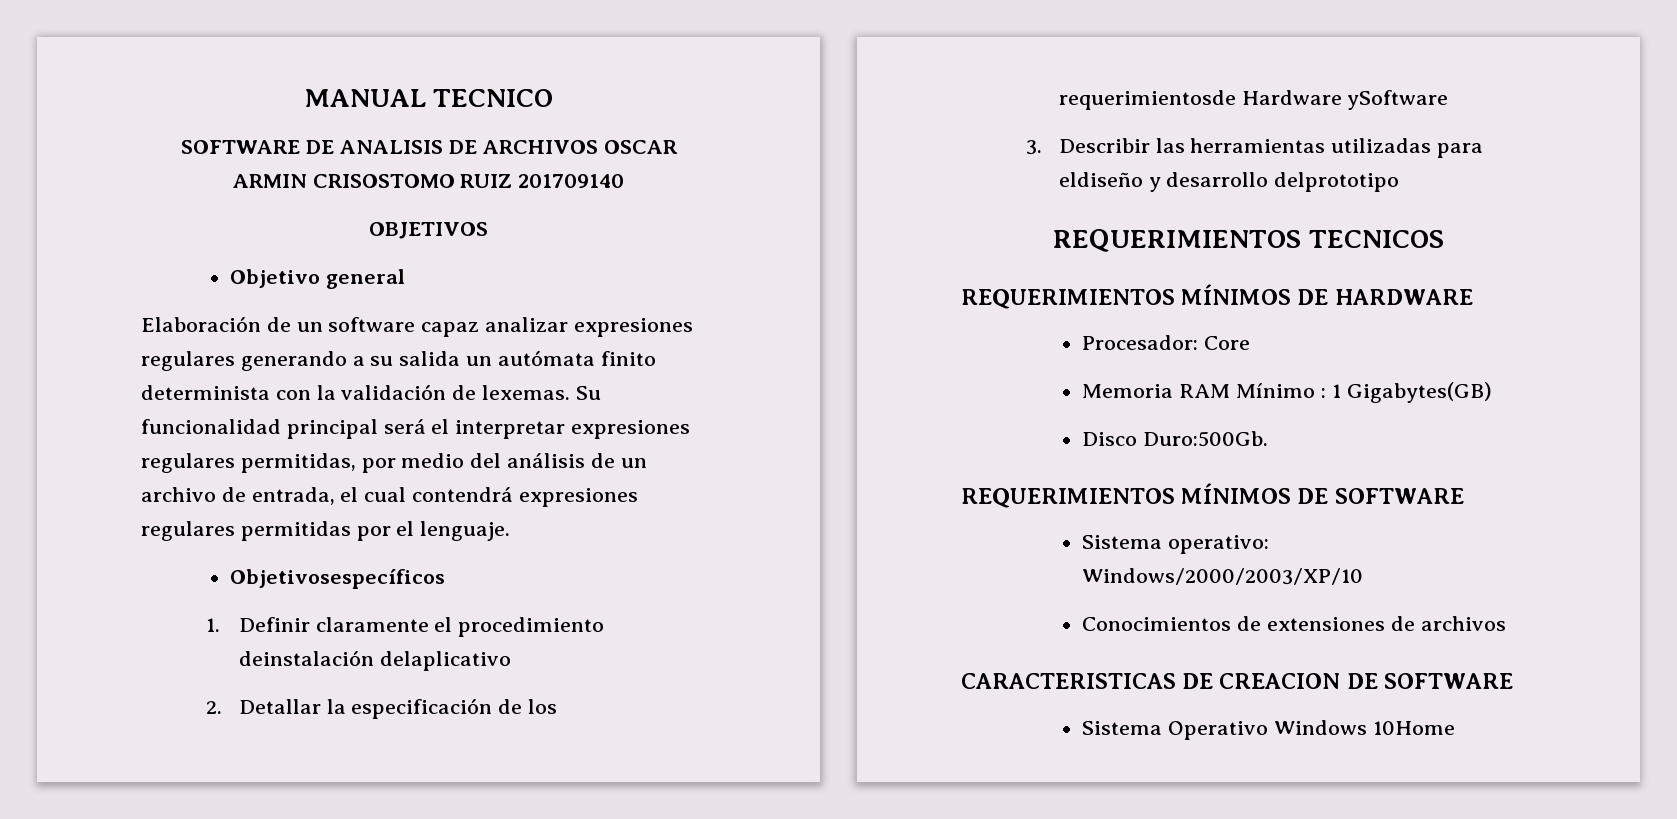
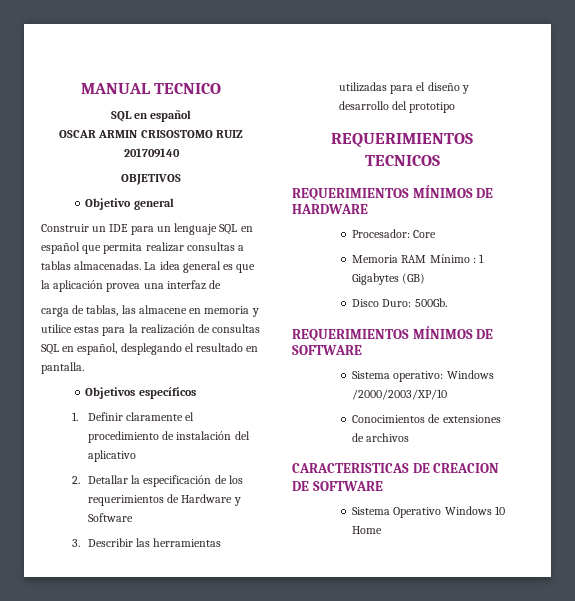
[180,140,598,154] SOFTWARE DE ANALISIS DE ARCHIVOS -> [110,110,192,122] SQL en español //
[141,316,693,337] [141,350,656,371] [141,384,601,400] [141,419,691,439] [141,453,647,473] [141,487,638,507] [141,521,511,541] [229,569,445,589] Elaboración de un software capaz analizar expresiones regulares generando a su salida un autómata finito determinista con la validación de lexemas. Su funcionalidad principal será el interpretar expresiones regulares permitidas, por medio del análisis de un archivo de entrada, el cual contendrá expresiones regulares permitidas por el lenguaje. // Objetivosespecíficos -> [41,223,253,235] [41,242,245,254] [41,261,256,273] [41,280,222,292] [41,305,259,317] [41,324,261,336] [41,343,259,355] [41,362,84,374] [85,387,196,399] Construir un IDE para un lenguaje SQL en español que permita realizar consultas a tablas almacenadas. La idea general es que la aplicación provea una interfaz de // carga de tablas, las almacene en memoria y utilice estas para la realización de consultas SQL en español, desplegando el resultado en pantalla. // Objetivos específicos
[238,650,511,671] deinstalación delaplicativo -> [162,431,250,440] [87,450,136,462] de instalación del aplicativo
[1058,90,1449,110] requerimientosde Hardware ySoftware -> [87,494,241,506] [87,513,133,522] requerimientos de Hardware y Software
[1058,172,1400,192] eldiseño y desarrollo delprototipo -> [416,82,469,94] [338,101,456,113] el diseño y desarrollo del prototipo
[1346,382,1492,403] Gigabytes(GB) -> [352,273,426,285] Gigabytes (GB)
[1143,431,1269,447] Duro:500Gb. -> [382,298,447,307] Duro: 500Gb.
[1082,568,1364,585] Windows/2000/2003/XP/10 -> [446,370,494,379] [352,389,448,400] Windows /2000/2003/XP/10
[1372,721,1455,735] 10Home -> [494,506,505,515] [352,526,383,534] 10 Home

